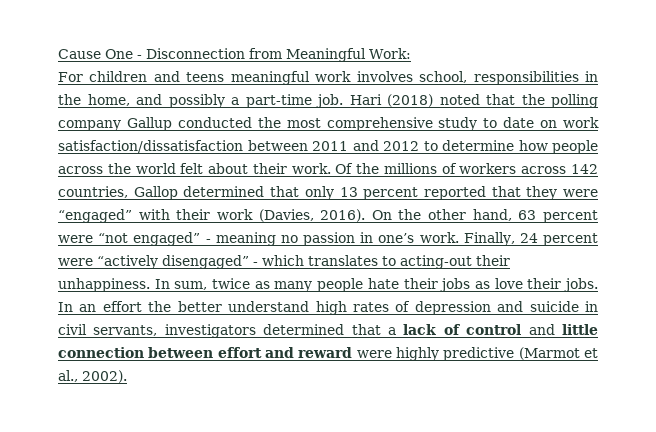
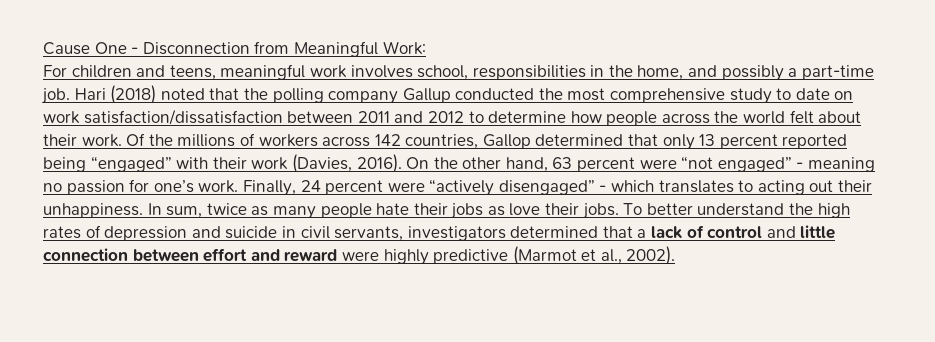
[186,72,225,82] teens -> [169,65,216,80] teens,
[491,186,598,200] that they were -> [43,157,86,172] being
[360,232,374,243] in -> [129,179,150,192] for
[400,255,472,269] acting-out -> [757,180,834,195] acting out
[58,301,172,312] In an effort the -> [623,203,643,215] To
(310, 306) none -> [789,203,814,215] the

